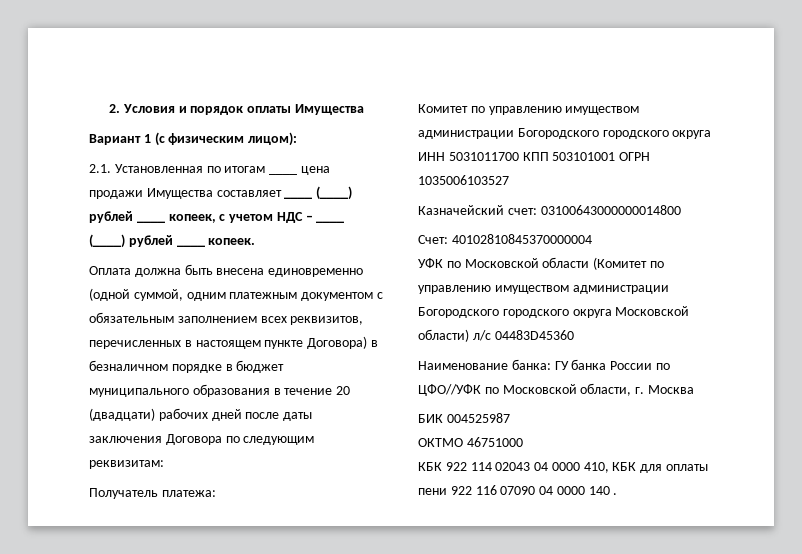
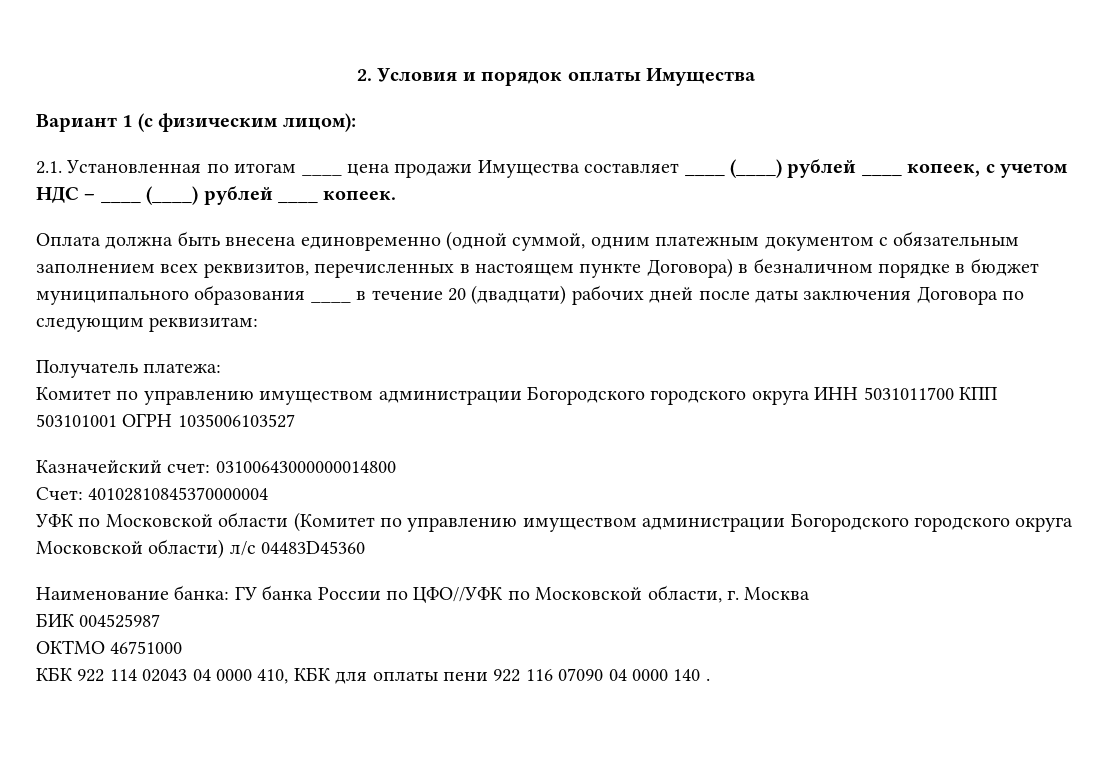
(270, 390) none -> [310,300,351,303] ____

